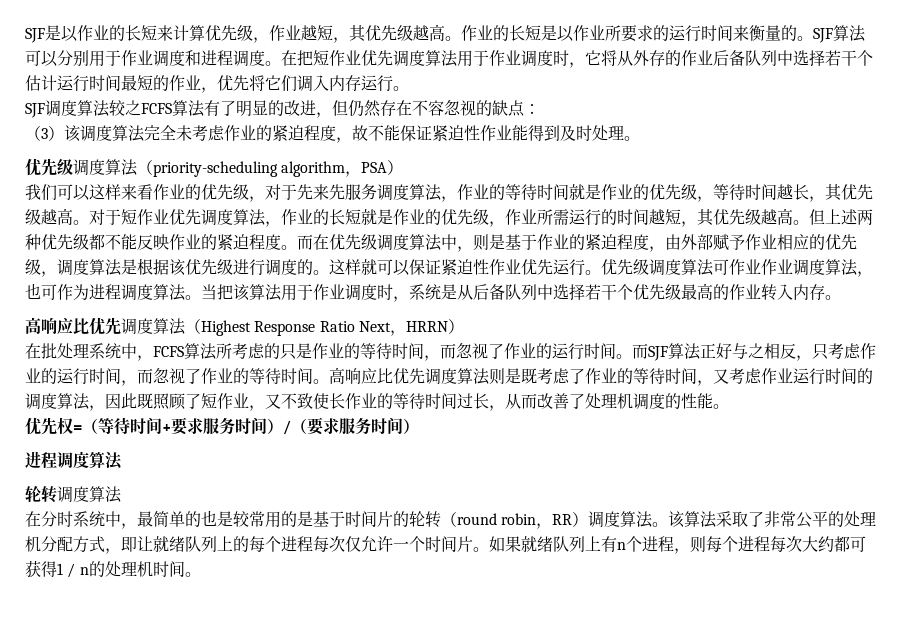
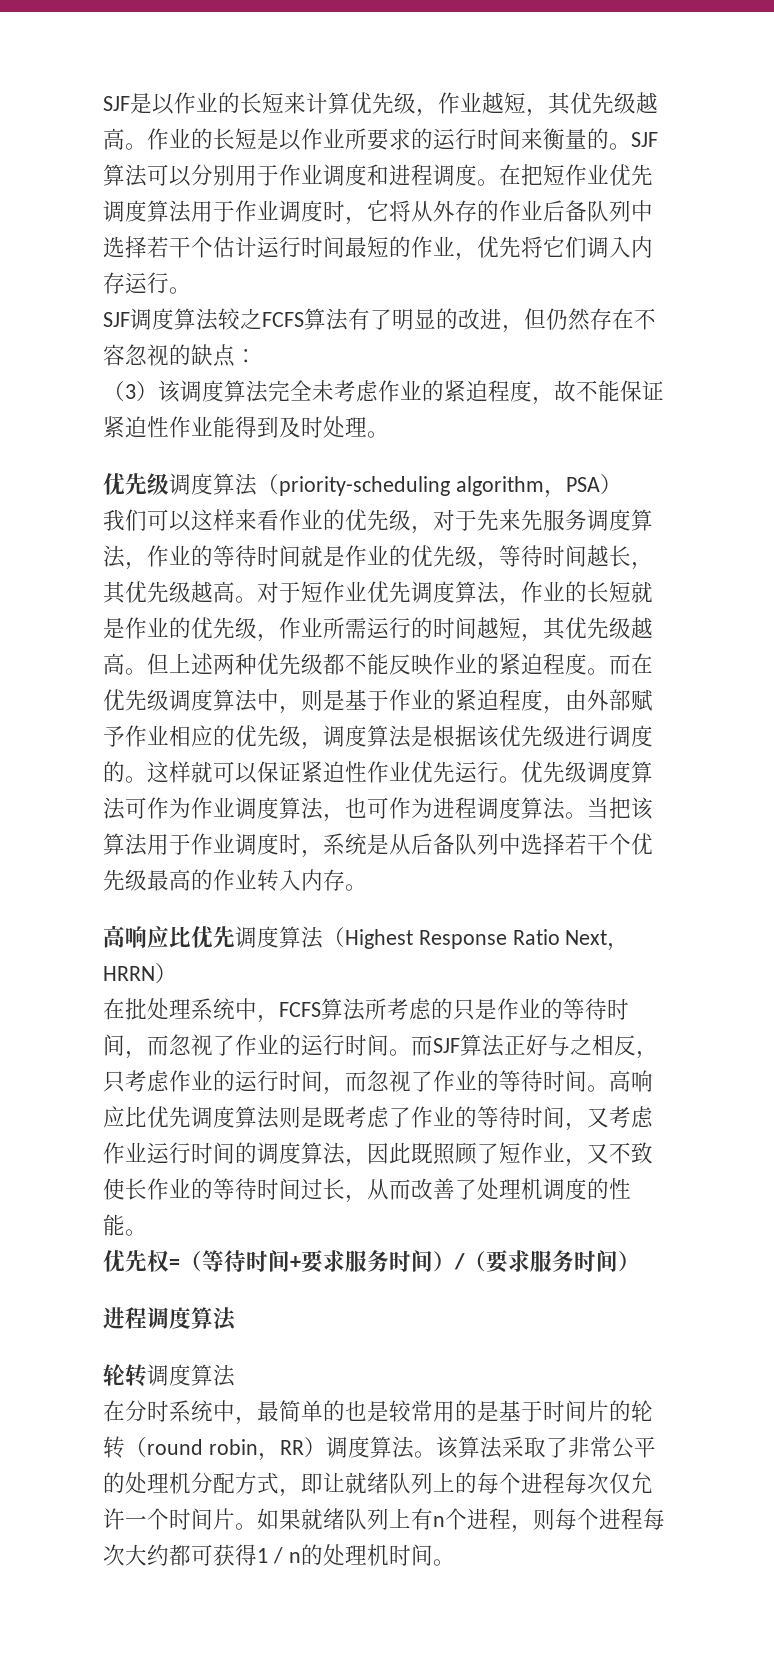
[745,259,761,274] 业 -> [169,797,191,818] 为

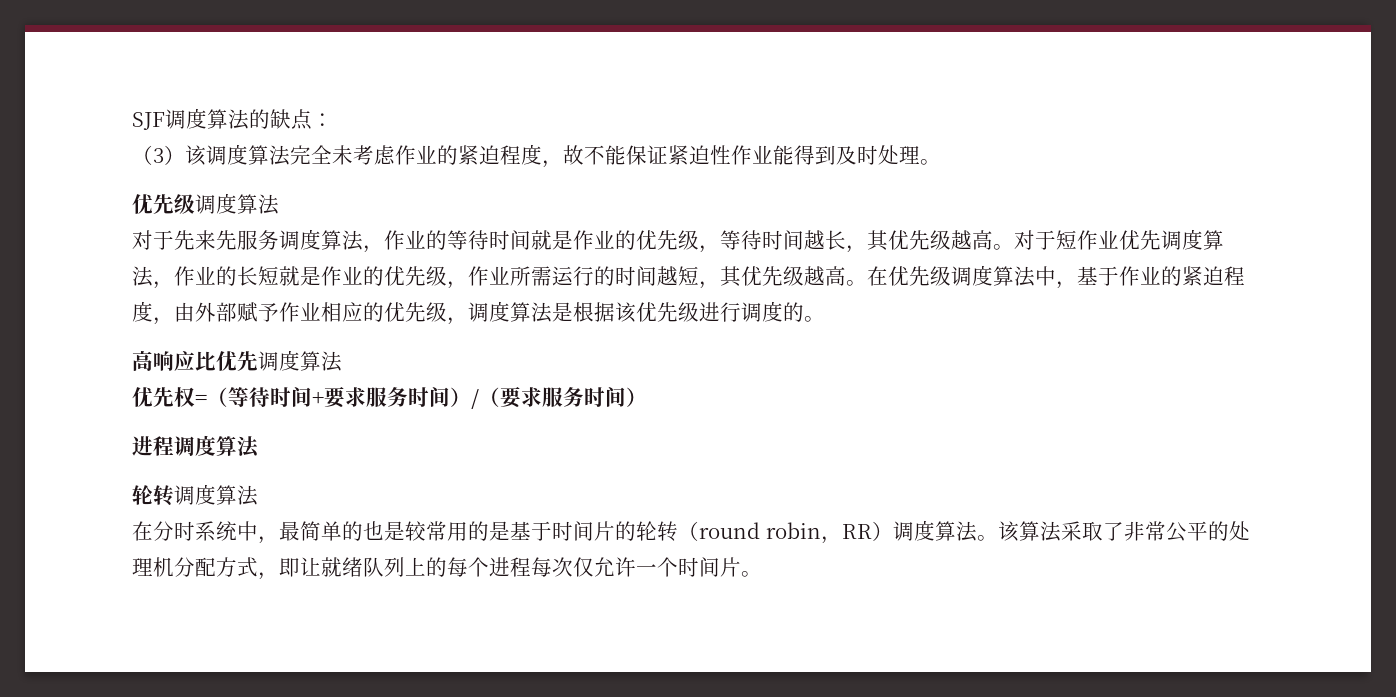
[103,92,658,117] [103,128,658,151] [103,164,653,187] [103,200,653,225] [103,236,653,261] [103,272,191,294] [103,308,656,333] [103,344,169,366] SJF是以作业的长短来计算优先级，作业越短，其优先级越高。作业的长短是以作业所要求的运行时间来衡量的。SJF算法可以分别用于作业调度和进程调度。在把短作业优先调度算法用于作业调度时，它将从外存的作业后备队列中选择若干个估计运行时间最短的作业，优先将它们调入内存运行。 // SJF调度算法较之FCFS算法有了明显的改进，但仍然存在不容忽视 -> [132,108,249,130] SJF调度算法
[257,474,622,498] [103,509,433,534] （priority-scheduling algorithm，PSA） // 我们可以这样来看作业的优先级， -> (279, 204) //
[147,653,631,675] 但上述两种优先级都不能反映作业的紧迫程度。而 -> (867, 283) none
[301,689,345,711] 则是 -> (1077, 285) none
[147,761,653,784] [103,797,653,822] [103,833,653,858] [103,869,367,892] [103,925,630,951] [103,963,177,984] [103,998,629,1023] [103,1034,658,1059] [103,1070,653,1095] [103,1106,653,1131] [103,1142,653,1167] [103,1178,631,1203] [103,1214,147,1236] 这样就可以保证紧迫性作业优先运行。优先级调度算法可作为作业调度算法，也可作为进程调度算法。当把该算法用于作业调度时，系统是从后备队列中选择若干个优先级最高的作业转入内存。 // 高响应比优先调度算法（Highest Response Ratio Next，HRRN） // 在批处理系统中，FCFS算法所考虑的只是作业的等待时间，而忽视了作业的运行时间。而SJF算法正好与之相反，只考虑作业的运行时间，而忽视了作业的等待时间。高响应比优先调度算法则是既考虑了作业的等待时间，又考虑作业运行时间的调度算法，因此既照顾了短作业，又不致使长作业的等待时间过长，从而改善了处理机调度的性能。 -> [132,350,342,372] // 高响应比优先调度算法
[257,1508,665,1533] [103,1544,455,1566] 如果就绪队列上有n个进程，则每个进程每次大约都可获得1 / n的处理机时间。 -> (762, 574) none

